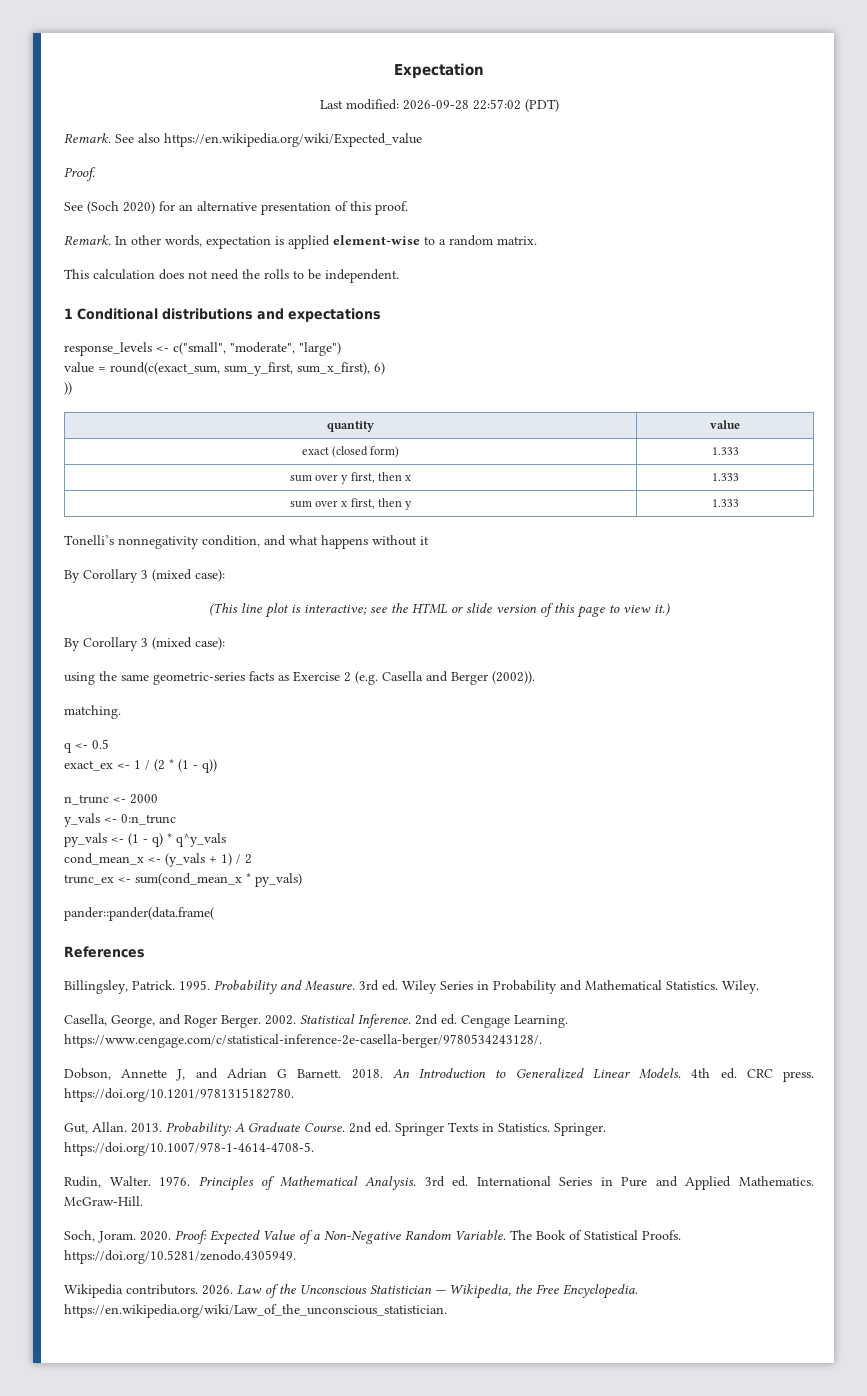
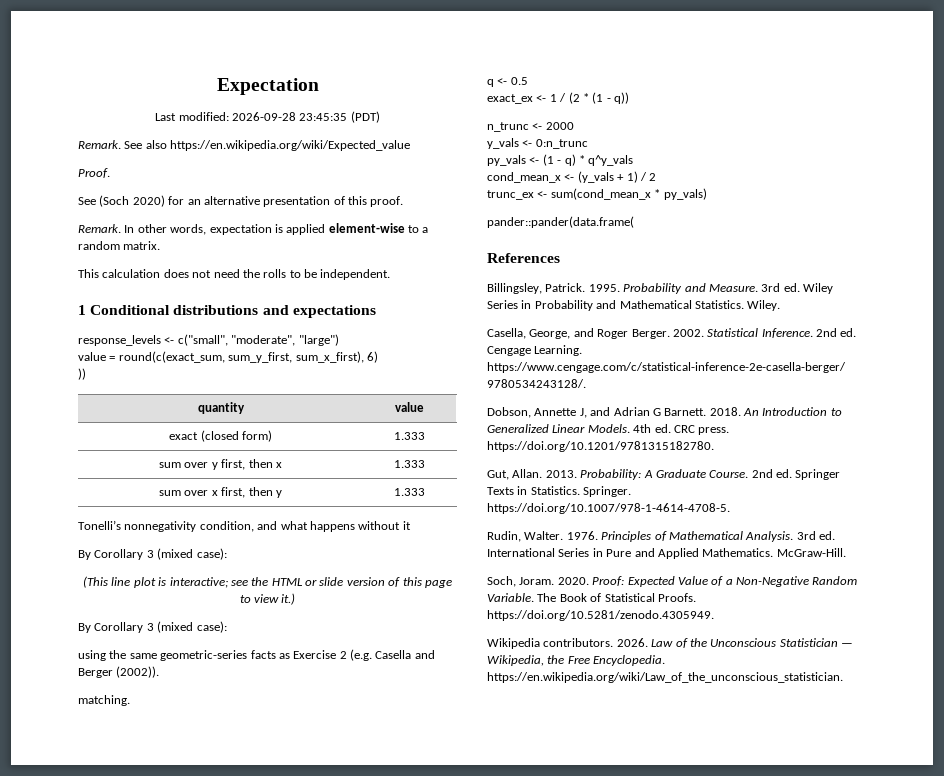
[472,99,521,110] 22:57:02 -> [299,113,348,121] 23:45:35

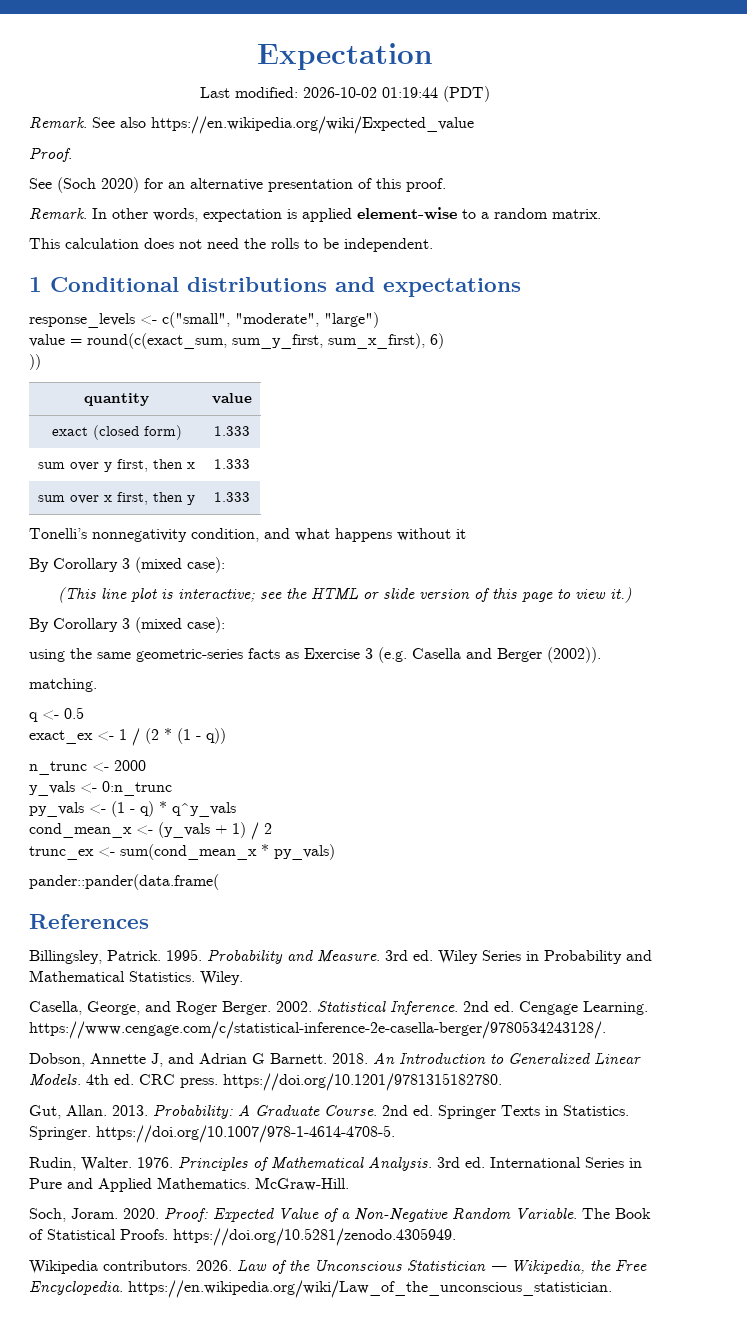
[232,112,348,121] 2026-09-28 23:45:35 -> [303,87,438,98] 2026-10-02 01:19:44
[339,651,347,659] 2 -> [365,648,373,659] 3

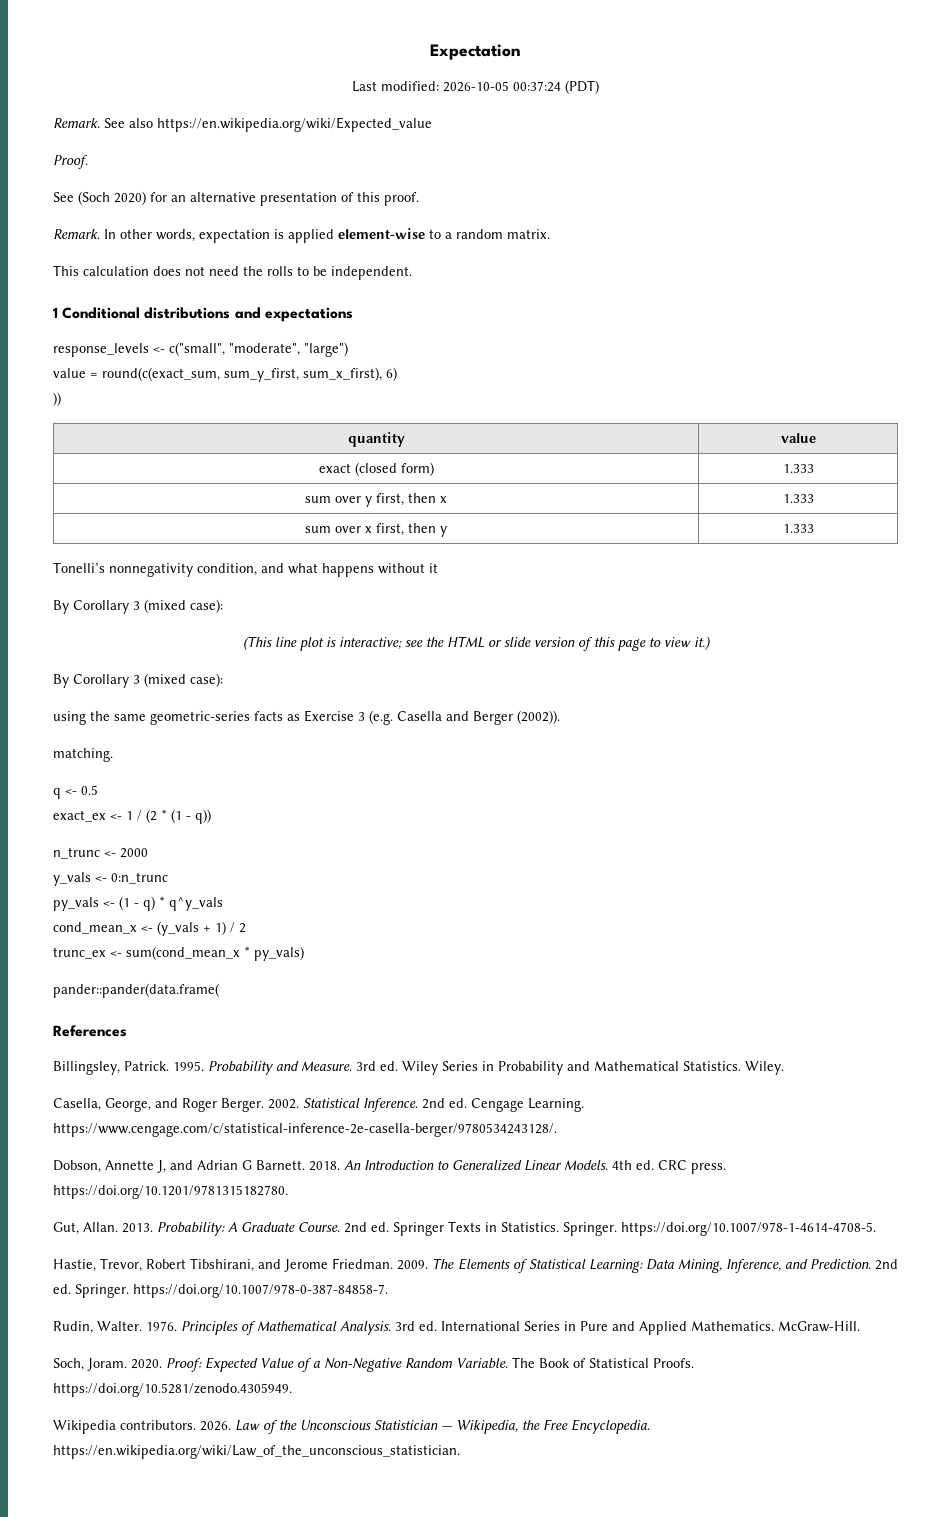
[303,87,438,98] 2026-10-02 01:19:44 -> [443,81,561,92] 2026-10-05 00:37:24
(395, 1134) none -> [53,1258,898,1273] [53,1284,388,1298] // Hastie, Trevor, Robert Tibshirani, and Jerome Friedman. 2009. The Elements of Statistical Learning: Data Mining, Inference, and Prediction. 2nd ed. Springer. https://doi.org/10.1007/978-0-387-84858-7.

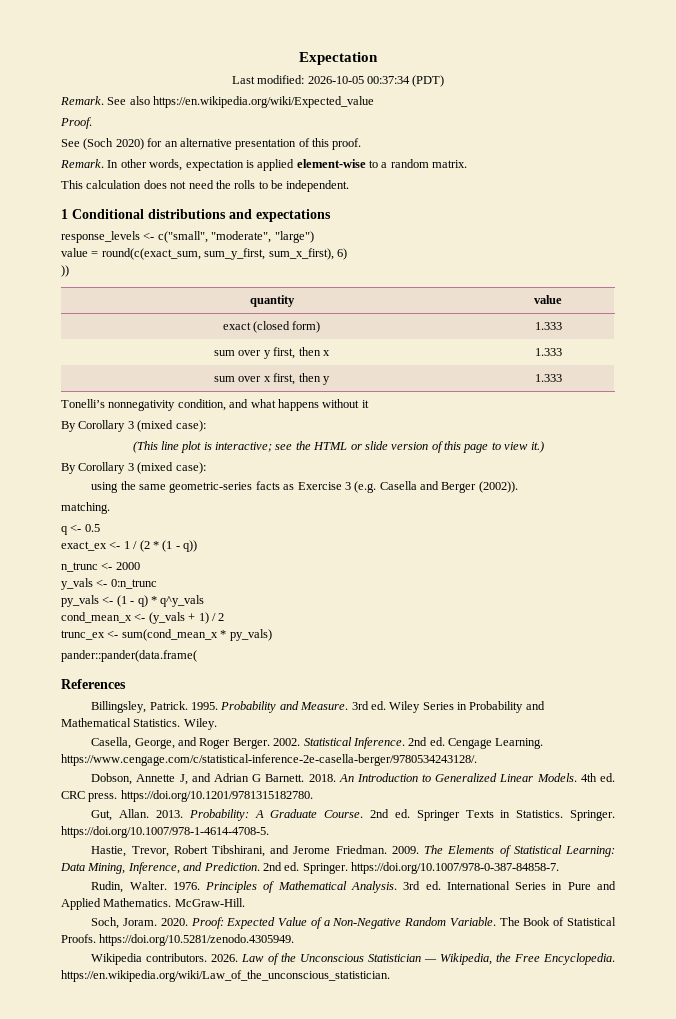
[513,81,561,92] 00:37:24 -> [366,76,410,84] 00:37:34

